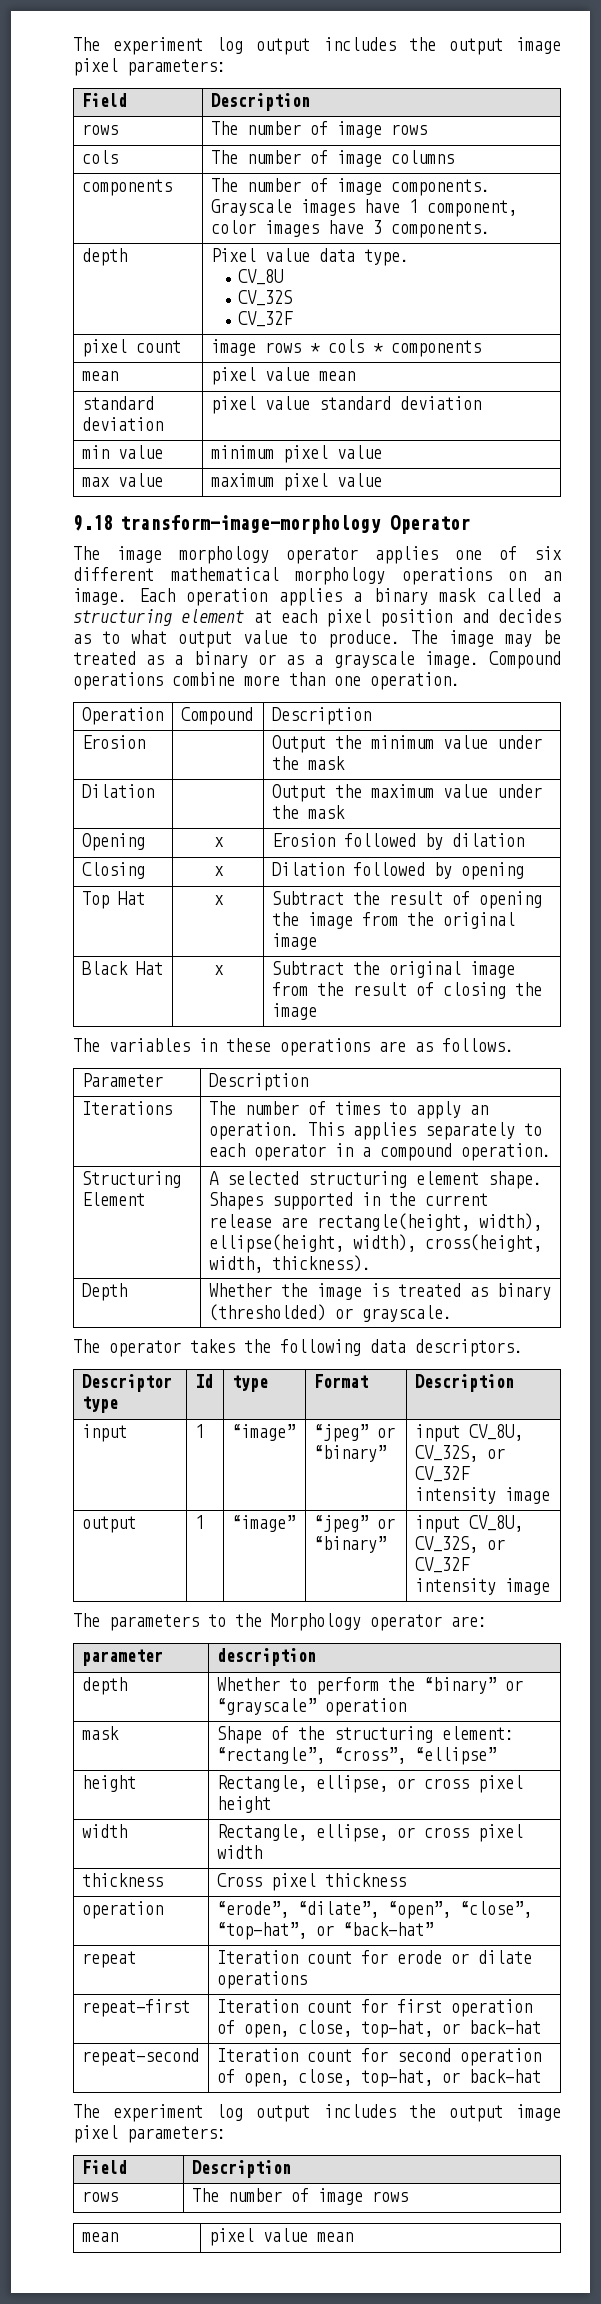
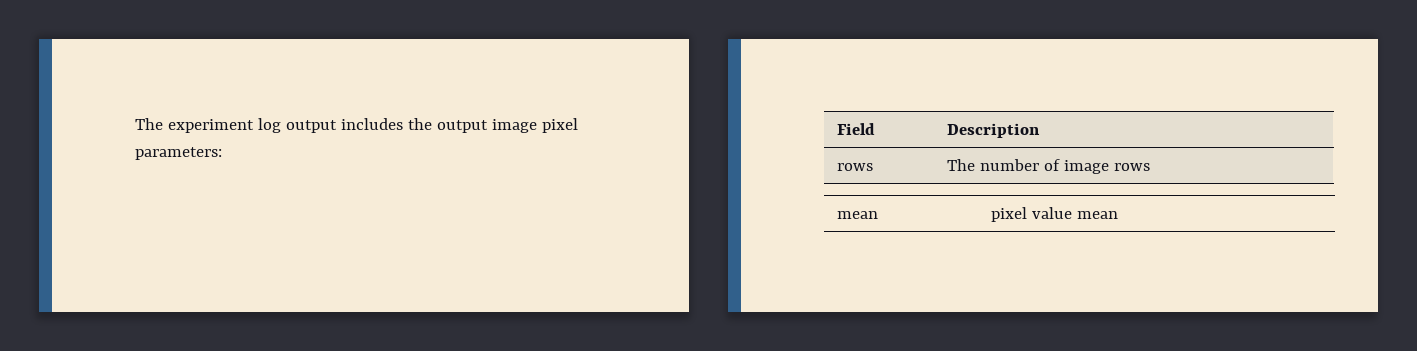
[81,150,118,164] [210,150,454,167] [81,179,172,196] [210,178,490,196] [210,199,517,217] [210,220,490,238] [81,248,127,266] [210,248,409,266] [238,269,284,285] [238,290,293,306] [238,311,294,327] [81,339,181,357] [210,339,481,357] [81,371,118,381] [210,367,355,385] [81,396,154,410] [81,417,163,431] [210,396,481,414] [81,445,163,459] [210,445,382,463] [81,473,163,487] [210,473,382,491] [73,515,470,534] [73,546,562,564] [73,567,561,585] [73,588,561,606] [73,609,561,627] [73,630,561,648] [73,651,561,669] [73,672,460,690] [81,707,163,725] [180,707,253,725] [271,707,371,725] [81,735,145,749] [271,735,542,753] [271,756,345,770] [81,784,154,798] [271,784,542,802] [271,805,345,819] [81,833,145,851] [213,837,224,847] [271,833,524,850] [81,862,145,879] [213,866,224,876] [271,862,524,880] [81,891,145,909] [213,895,224,905] [271,891,542,909] [271,912,515,929] [271,933,317,950] [81,961,163,975] [213,965,224,975] [271,961,515,978] [271,982,542,999] [271,1003,317,1020] [73,1038,514,1056] [81,1073,163,1087] [208,1073,308,1091] [81,1101,172,1115] [208,1101,488,1119] [208,1122,542,1140] [208,1143,551,1161] [81,1171,181,1188] [81,1192,145,1206] [208,1171,542,1189] [208,1192,488,1210] [208,1213,542,1231] [208,1234,542,1253] [208,1255,371,1273] [81,1283,127,1301] [208,1283,551,1300] [208,1304,452,1322] [73,1339,523,1357] [81,1374,172,1392] [81,1396,118,1413] [194,1374,213,1388] [231,1375,268,1392] [313,1374,368,1388] [414,1374,514,1392] [81,1424,127,1442] [194,1424,204,1438] [231,1424,295,1441] [313,1424,395,1442] [313,1445,386,1462] [414,1424,523,1442] [414,1445,505,1462] [414,1466,470,1482] [414,1487,550,1504] [81,1516,136,1533] [194,1515,204,1529] [231,1515,295,1532] [313,1515,395,1533] [313,1536,386,1553] [414,1515,523,1533] [414,1536,505,1553] [414,1557,470,1573] [414,1578,550,1595] [73,1613,487,1631] [81,1649,163,1666] [216,1648,316,1666] [81,1677,127,1695] [216,1677,523,1695] [216,1698,406,1716] [81,1726,119,1740] [216,1726,514,1744] [216,1747,496,1765] [81,1775,136,1792] [216,1775,523,1793] [216,1796,271,1813] [81,1824,127,1838] [216,1824,523,1842] [216,1845,262,1859] [81,1873,163,1887] [216,1873,406,1891] [81,1901,163,1919] [216,1901,532,1919] [216,1922,433,1940] [81,1951,136,1968] [216,1950,532,1964] [216,1971,307,1989] [81,1999,190,2017] [216,1999,532,2017] [216,2020,541,2038] [81,2048,199,2066] [216,2048,541,2066] [216,2069,541,2087] [73,2104,561,2122] [73,2125,226,2143] [81,2160,127,2174] [191,2160,291,2178] [81,2191,118,2202] [191,2188,408,2205] // cols | The number of image columns // components | The number of image components. Grayscale images have 1 component, color images have 3 components. // depth | Pixel value data type. // CV_8U // CV_32S // CV_32F // pixel count | image rows * cols * components // mean | pixel value mean // standard deviation | pixel value standard deviation // min value | minimum pixel value // max value | maximum pixel value // 9.18 transform-image-morphology Operator // The image morphology operator applies one of six different mathematical morphology operations on an image. Each operation applies a binary mask called a structuring element at each pixel position and decides as to what output value to produce. The image may be treated as a binary or as a grayscale image. Compound operations combine more than one operation. // Operation | Compound | Description // Erosion | | Output the minimum value under the mask // Dilation | | Output the maximum value under the mask // Opening | x | Erosion followed by dilation // Closing | x | Dilation followed by opening // Top Hat | x | Subtract the result of opening the image from the original image // Black Hat | x | Subtract the original image from the result of closing the image // The variables in these operations are as follows. // Parameter | Description // Iterations | The number of times to apply an operation. This applies separately to each operator in a compound operation. // Structuring Element | A selected structuring element shape. Shapes supported in the current release are rectangle(height, width), ellipse(height, width), cross(height, width, thickness). // Depth | Whether the image is treated as binary (thresholded) or grayscale. // The operator takes the following data descriptors. // Descriptor type | Id | type | Format | Description // input | 1 | “image” | “jpeg” or “binary” | input CV_8U, CV_32S, or CV_32F intensity image // output | 1 | “image” | “jpeg” or “binary” | input CV_8U, CV_32S, or CV_32F intensity image // The parameters to the Morphology operator are: // parameter | description // depth | Whether to perform the “binary” or “grayscale” operation // mask | Shape of the structuring element: “rectangle”, “cross”, “ellipse” // height | Rectangle, ellipse, or cross pixel height // width | Rectangle, ellipse, or cross pixel width // thickness | Cross pixel thickness // operation | “erode”, “dilate”, “open”, “close”, “top-hat”, or “back-hat” // repeat | Iteration count for erode or dilate operations // repeat-first | Iteration count for first operation of open, close, top-hat, or back-hat // repeat-second | Iteration count for second operation of open, close, top-hat, or back-hat // The experiment log output includes the output image pixel parameters: // Field | Description // rows | The number of image rows -> (1151, 167) none

